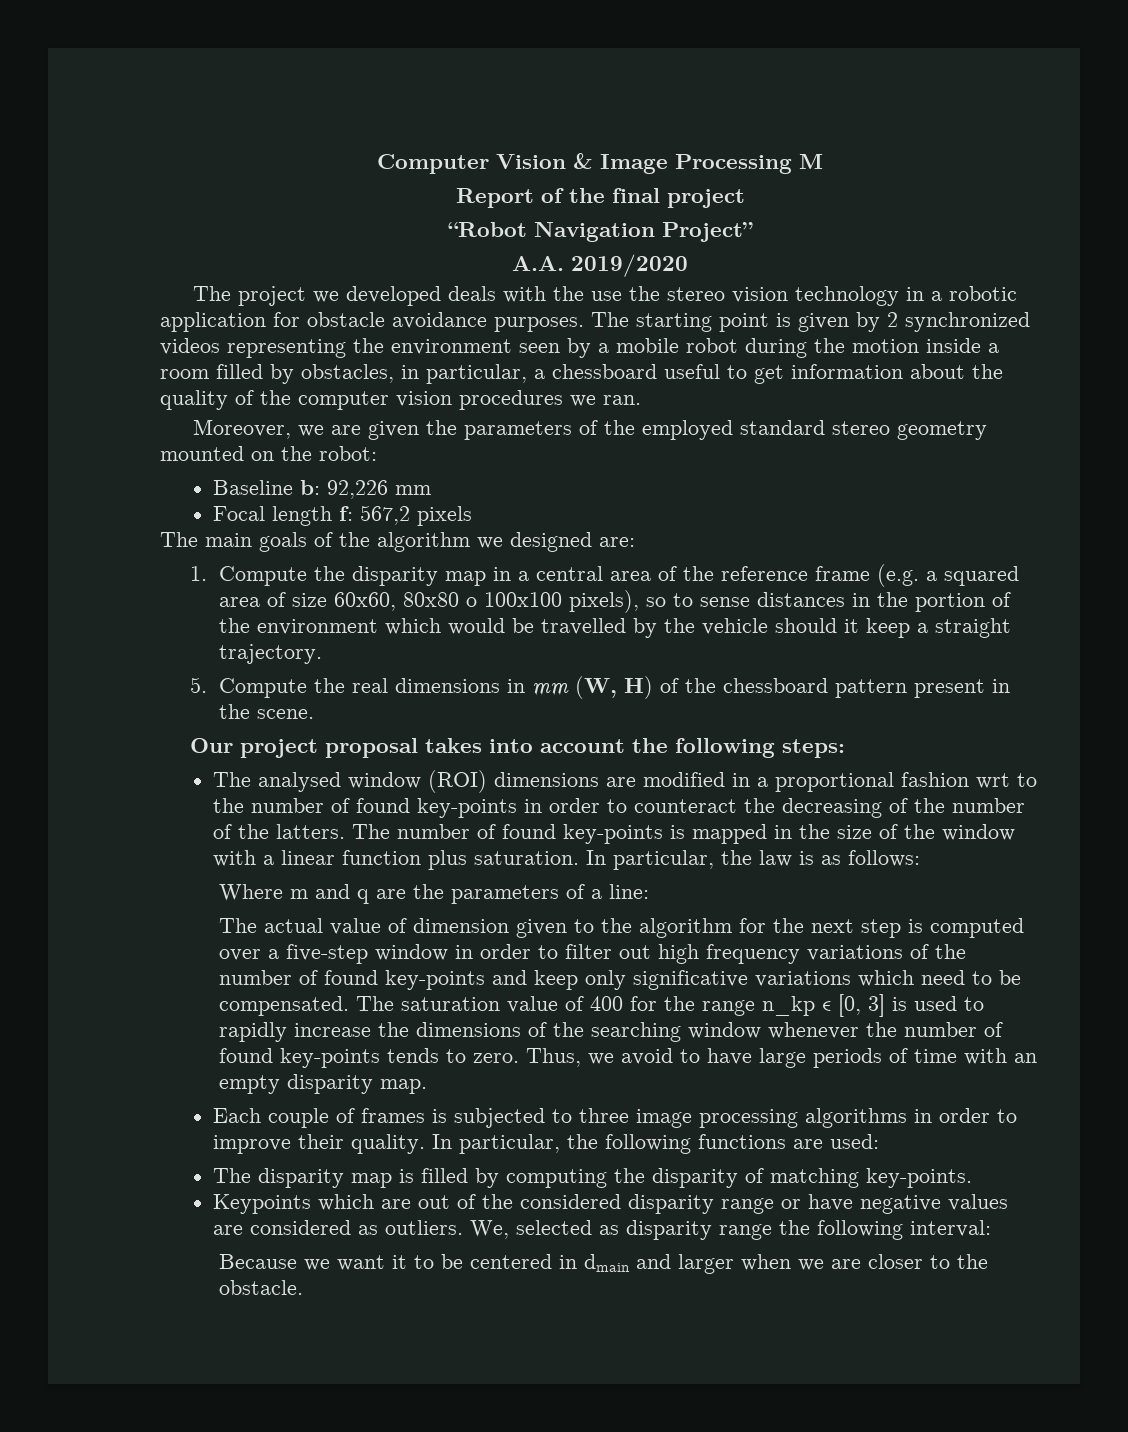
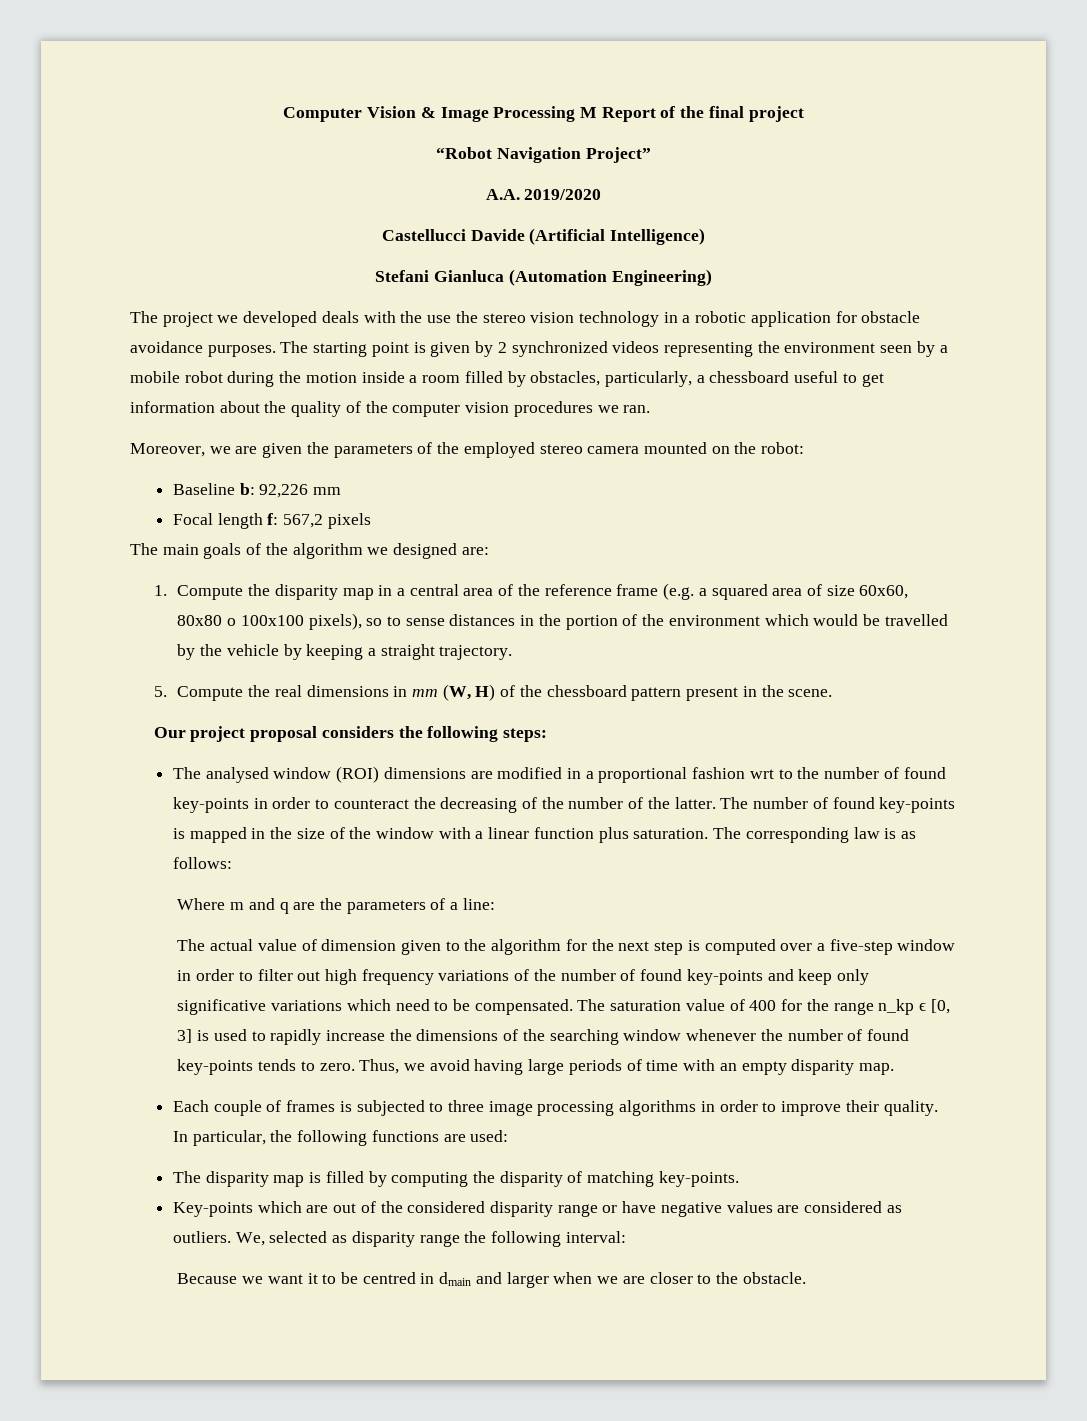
(823, 161) // -> (598, 112) none
(688, 265) none -> [381,228,706,245] [375,269,712,286] // Castellucci Davide (Artificial Intelligence) // Stefani Gianluca (Automation Engineering)
[401,364,527,384] in particular, -> [604,371,692,387] particularly,
[739,420,987,440] standard stereo geometry -> [539,444,640,454] stereo camera
[775,618,911,638] should it keep -> [283,644,364,660] by keeping
[424,738,625,753] takes into account -> [321,726,394,738] considers
[276,824,346,839] latters. -> [674,797,716,809] latter.
[586,850,753,870] In particular, the -> [713,827,849,843] The corresponding
[680,1048,753,1065] to have -> [474,1059,524,1075] having
[213,1194,312,1214] Keypoints -> [172,1202,253,1217] Key-points
[470,1254,553,1269] centered -> [362,1272,416,1284] centred

